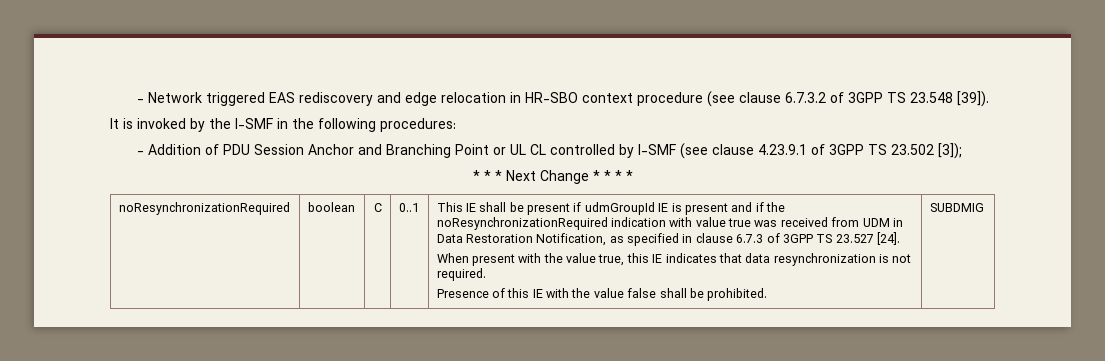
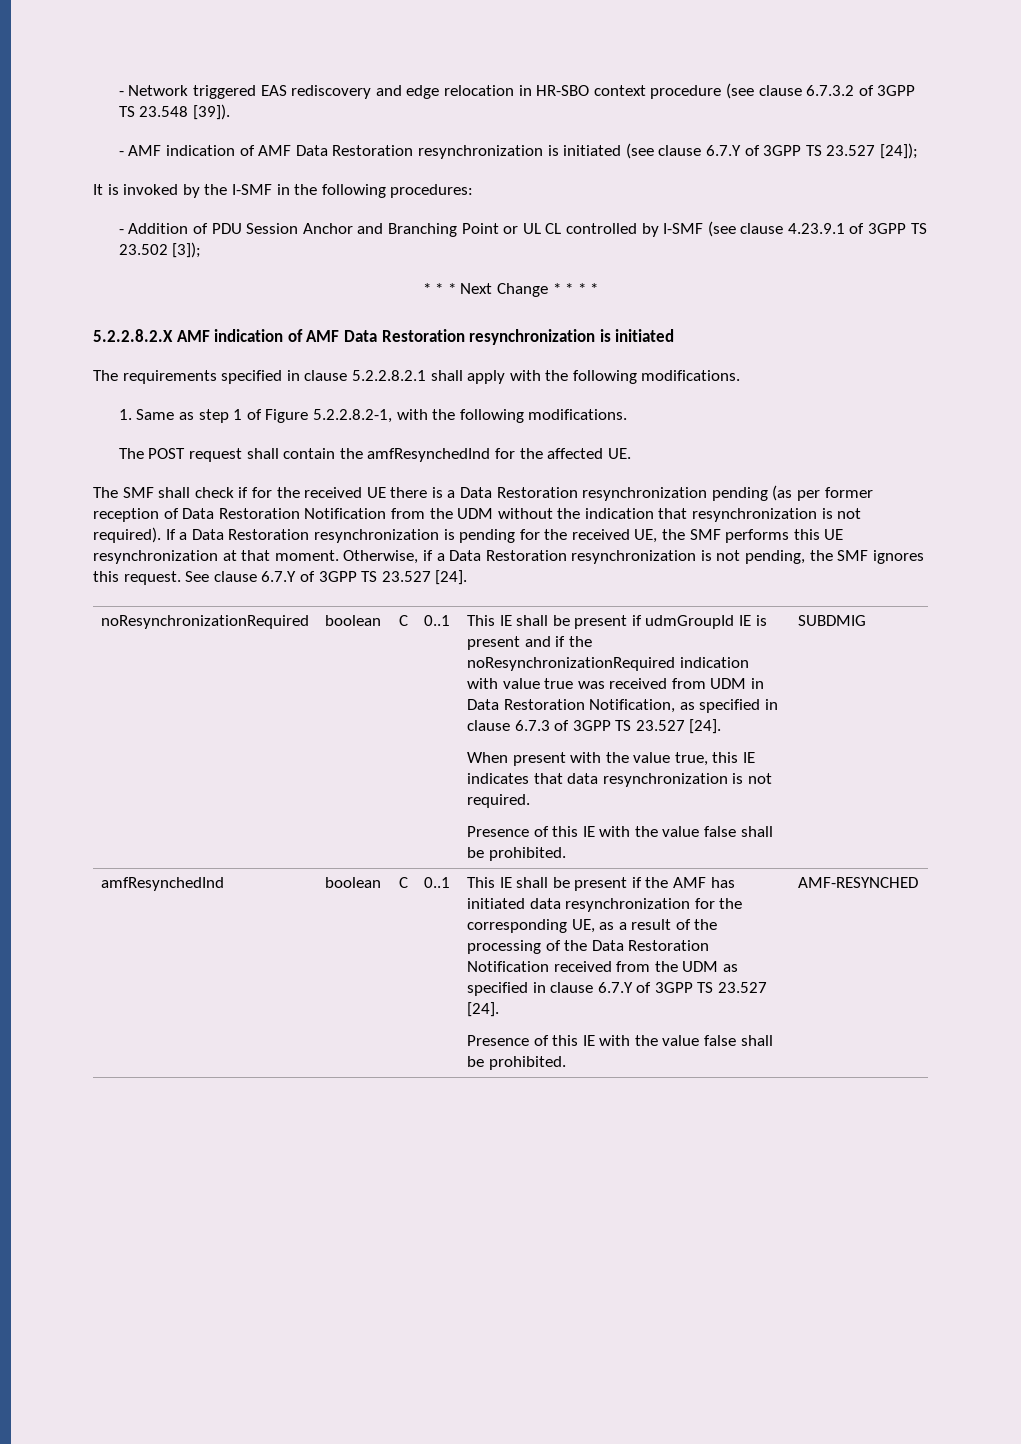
(990, 99) none -> [118,143,918,159] // - AMF indication of AMF Data Restoration resynchronization is initiated (see clause 6.7.Y of 3GPP TS 23.527 [24]);
(633, 175) none -> [93,329,675,345] [93,370,741,384] [118,409,628,423] [118,448,631,462] [93,485,873,501] [93,508,862,522] [93,527,844,543] [93,550,924,564] [93,570,468,585] // 5.2.2.8.2.X AMF indication of AMF Data Restoration resynchronization is initiated // The requirements specified in clause 5.2.2.8.2.1 shall apply with the following modifications. // 1. Same as step 1 of Figure 5.2.2.8.2-1, with the following modifications. // The POST request shall contain the amfResynchedInd for the affected UE. // The SMF shall check if for the received UE there is a Data Restoration resynchronization pending (as per former reception of Data Restoration Notification from the UDM without the indication that resynchronization is not required). If a Data Restoration resynchronization is pending for the received UE, the SMF performs this UE resynchronization at that moment. Otherwise, if a Data Restoration resynchronization is not pending, the SMF ignores this request. See clause 6.7.Y of 3GPP TS 23.527 [24].
(984, 207) none -> [100,877,224,891] [324,877,381,888] [399,877,408,888] [423,877,450,888] [466,877,735,891] [466,898,743,912] [466,919,718,933] [466,940,710,954] [466,961,738,972] [466,982,768,996] [466,1002,499,1017] [466,1035,773,1046] [466,1056,566,1070] [797,877,918,888] // amfResynchedInd | boolean | C | 0..1 | This IE shall be present if the AMF has initiated data resynchronization for the corresponding UE, as a result of the processing of the Data Restoration Notification received from the UDM as specified in clause 6.7.Y of 3GPP TS 23.527 [24]. // Presence of this IE with the value false shall be prohibited. | AMF-RESYNCHED

